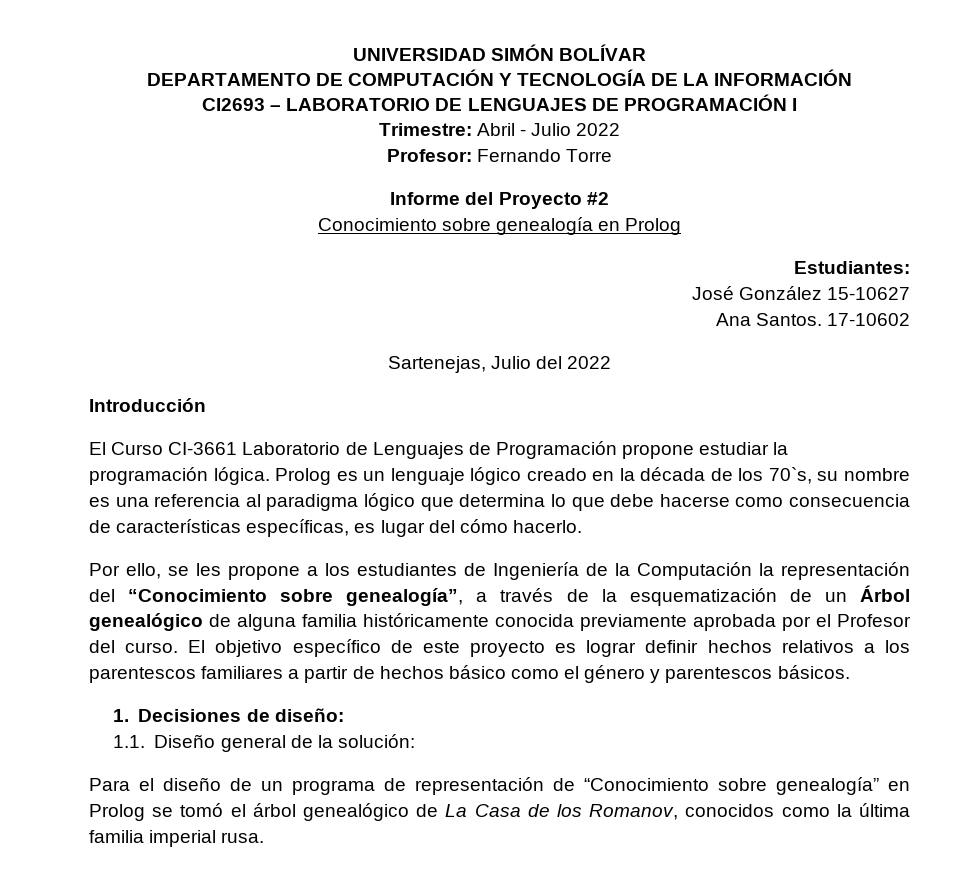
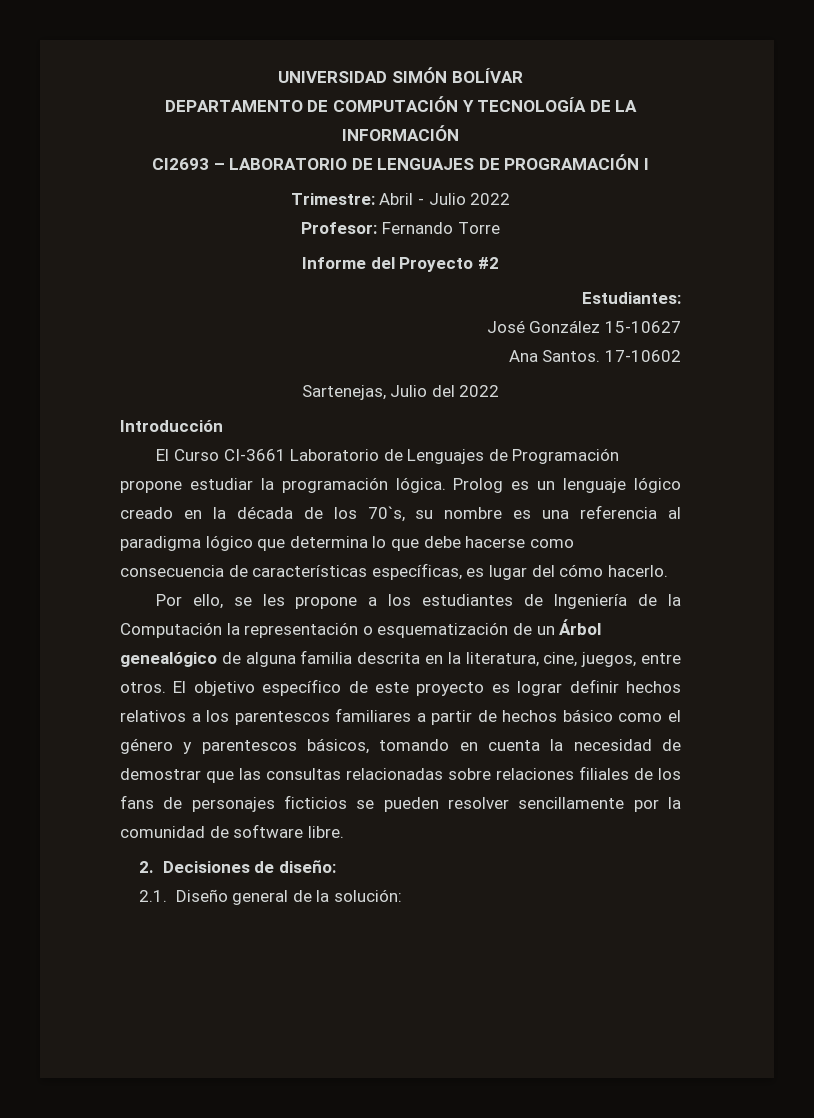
[317,217,682,235] // Conocimiento sobre genealogía en Prolog -> (499, 263) none
[89,588,617,606] del “Conocimiento sobre genealogía”, a través de la -> [362,626,373,635] o
[363,613,911,631] [89,640,179,653] históricamente conocida previamente aprobada por el Profesor del curso. -> [357,652,681,667] [120,682,166,693] descrita en la literatura, cine, juegos, entre otros.
[777,665,850,679] [112,709,129,722] básicos. // 1. -> [307,738,681,754] [120,766,681,783] [120,795,681,812] [120,824,344,838] [139,861,155,873] básicos, tomando en cuenta la necesidad de demostrar que las consultas relacionadas sobre relaciones filiales de los fans de personajes ficticios se pueden resolver sencillamente por la comunidad de software libre. // 2.
[112,735,145,748] 1.1. -> [139,890,168,902] 2.1.
[89,777,910,795] [89,803,910,821] [89,830,265,847] // Para el diseño de un programa de representación de “Conocimiento sobre genealogía” en Prolog se tomó el árbol genealógico de La Casa de los Romanov, conocidos como la última familia imperial rusa. -> (403, 895) none

